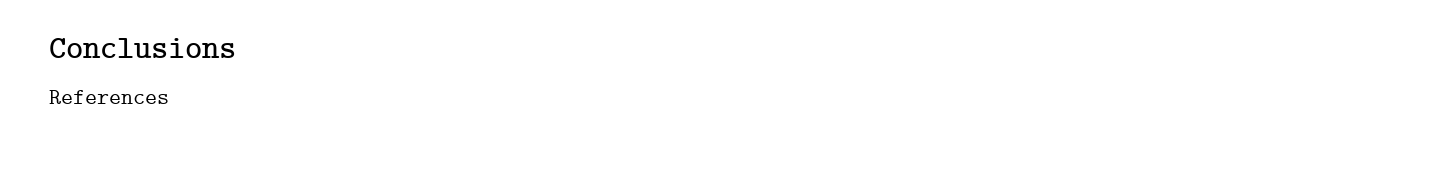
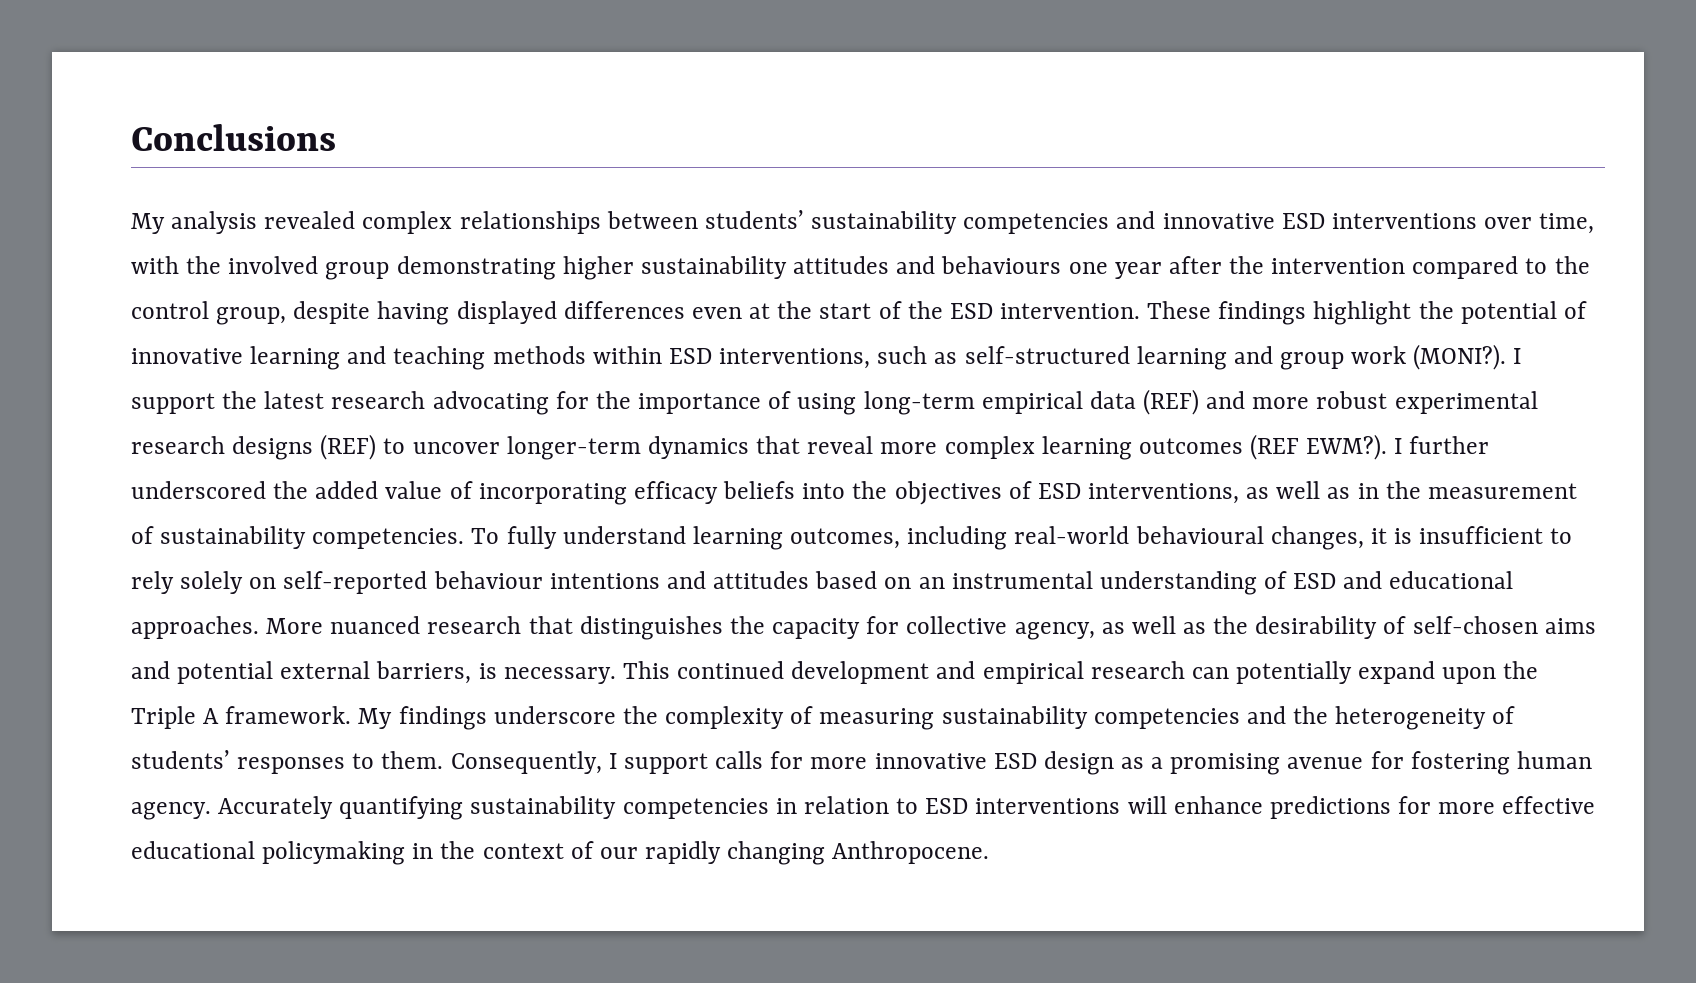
[49,90,169,104] References -> [131,210,1595,234] [131,256,1590,280] [131,301,1587,325] [131,344,1522,370] [131,389,1538,415] [131,434,1490,460] [131,481,1577,505] [131,526,1573,550] [131,571,1514,595] [131,616,1596,640] [131,661,1539,684] [131,706,1516,730] [131,750,1592,775] [131,796,1596,820] [131,841,990,865] My analysis revealed complex relationships between students’ sustainability competencies and innovative ESD interventions over time, with the involved group demonstrating higher sustainability attitudes and behaviours one year after the intervention compared to the control group, despite having displayed differences even at the start of the ESD intervention. These findings highlight the potential of innovative learning and teaching methods within ESD interventions, such as self-structured learning and group work (MONI?). I support the latest research advocating for the importance of using long-term empirical data (REF) and more robust experimental research designs (REF) to uncover longer-term dynamics that reveal more complex learning outcomes (REF EWM?). I further underscored the added value of incorporating efficacy beliefs into the objectives of ESD interventions, as well as in the measurement of sustainability competencies. To fully understand learning outcomes, including real-world behavioural changes, it is insufficient to rely solely on self-reported behaviour intentions and attitudes based on an instrumental understanding of ESD and educational approaches. More nuanced research that distinguishes the capacity for collective agency, as well as the desirability of self-chosen aims and potential external barriers, is necessary. This continued development and empirical research can potentially expand upon the Triple A framework. My findings underscore the complexity of measuring sustainability competencies and the heterogeneity of students’ responses to them. Consequently, I support calls for more innovative ESD design as a promising avenue for fostering human agency. Accurately quantifying sustainability competencies in relation to ESD interventions will enhance predictions for more effective educational policymaking in the context of our rapidly changing Anthropocene.

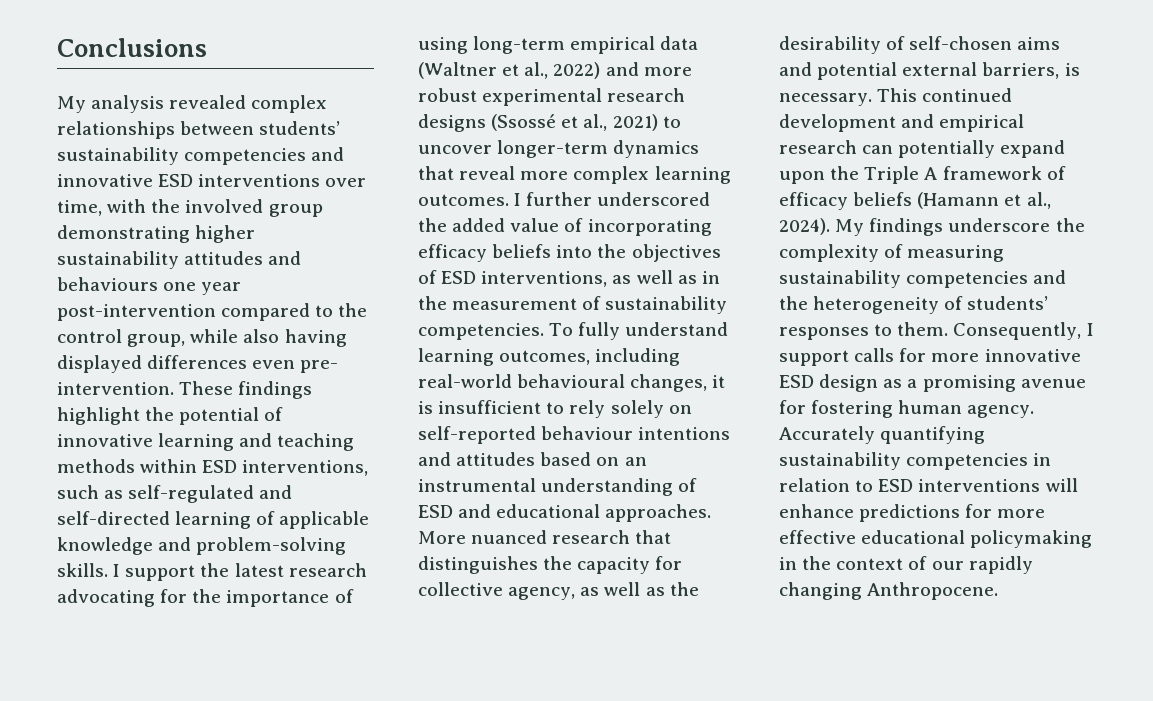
[1168,256,1406,274] after the intervention -> [57,304,216,321] post-intervention
[293,301,371,324] despite -> [190,329,280,343] while also
[749,301,993,319] at the start of the ESD -> [300,360,339,373] pre-
[964,344,1507,370] self-structured learning and group work (MONI?). -> [128,485,293,503] [57,511,370,529] [57,537,347,555] [57,563,108,577] self-regulated and self-directed learning of applicable knowledge and problem-solving skills.
[1143,389,1200,415] (REF) -> [418,62,601,79] (Waltner et al., 2022)
[320,434,377,460] (REF) -> [491,114,658,131] (Ssossé et al., 2021)
[1138,434,1388,460] outcomes (REF EWM?). -> [418,194,509,206] outcomes.
[225,706,352,724] framework. -> [942,166,1066,180] [779,192,1051,210] [779,218,830,235] framework of efficacy beliefs (Hamann et al., 2024).

